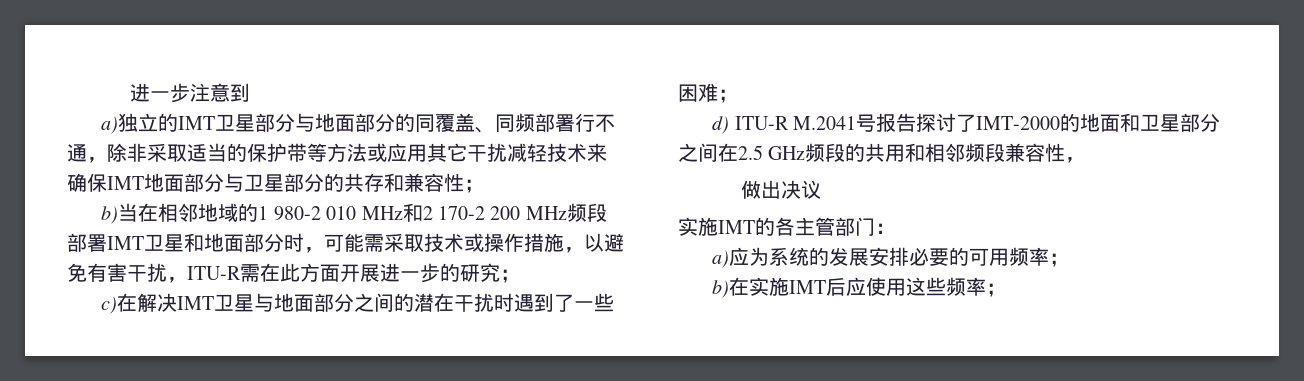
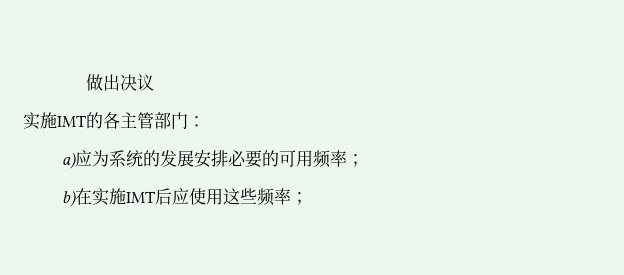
[129,83,250,103] [101,113,616,134] [67,143,607,163] [67,173,484,193] [101,203,607,224] [67,233,624,253] [67,263,520,283] [101,293,615,314] [678,83,738,103] [712,113,1221,134] [678,143,1086,163] 进一步注意到 // a)独立的IMT卫星部分与地面部分的同覆盖、同频部署行不通，除非采取适当的保护带等方法或应用其它干扰减轻技术来确保IMT地面部分与卫星部分的共存和兼容性； // b)当在相邻地域的1 980-2 010 MHz和2 170-2 200 MHz频段部署IMT卫星和地面部分时，可能需采取技术或操作措施，以避免有害干扰，ITU-R需在此方面开展进一步的研究； // c)在解决IMT卫星与地面部分之间的潜在干扰时遇到了一些困难； // d) ITU-R M.2041号报告探讨了IMT-2000的地面和卫星部分之间在2.5 GHz频段的共用和相邻频段兼容性， // -> (86, 82) none

